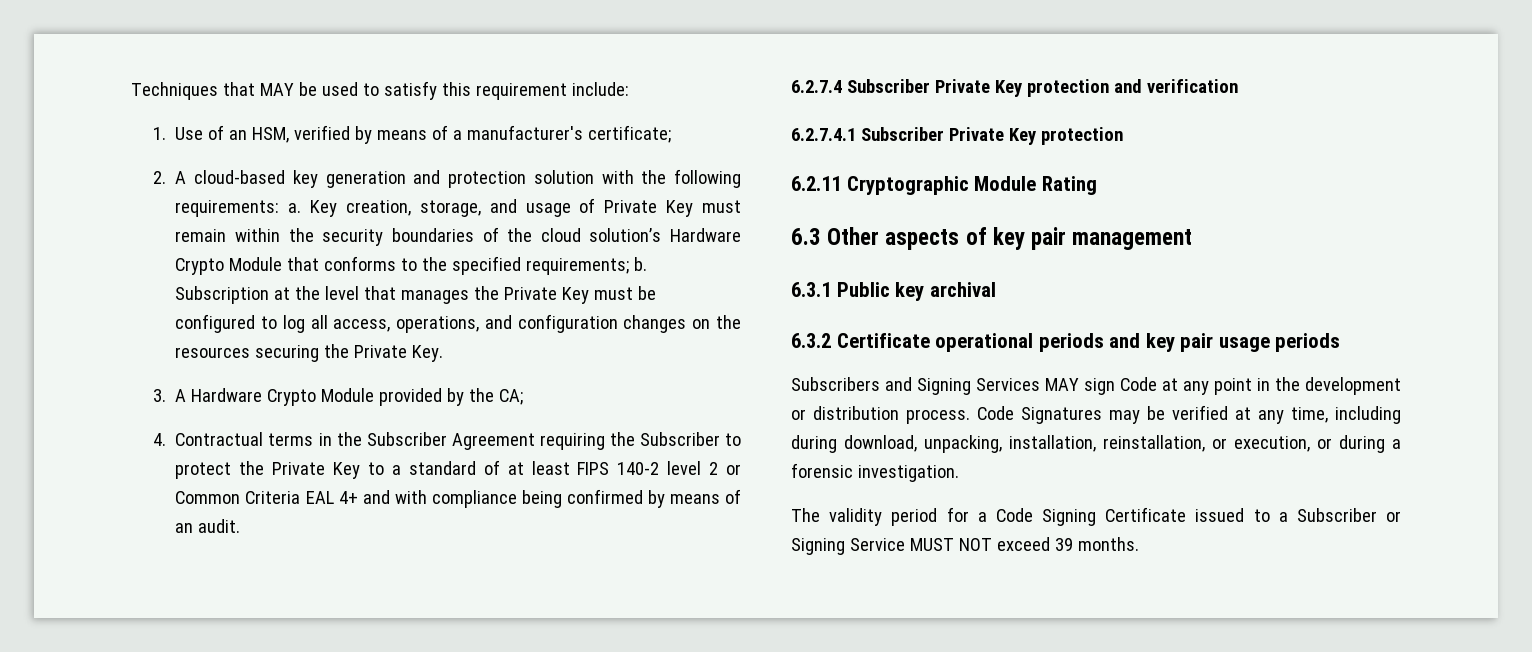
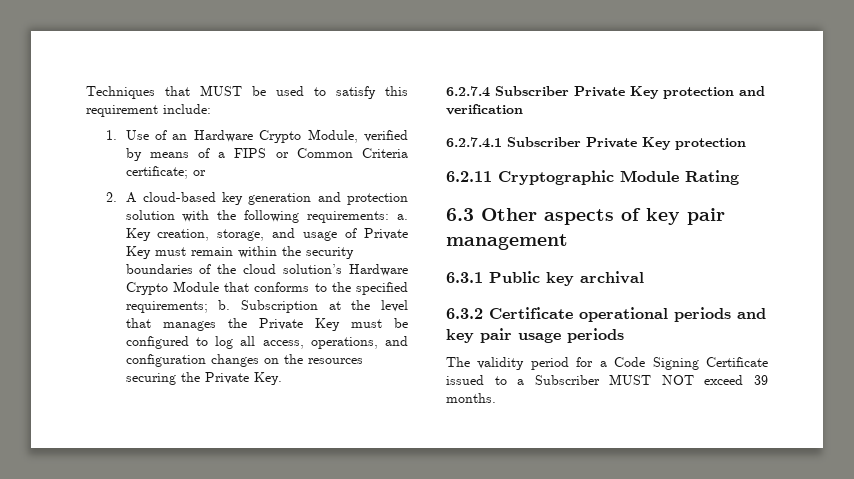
[259,83,294,96] MAY -> [200,85,242,96] MUST
[252,127,290,143] HSM, -> [193,129,358,143] Hardware Crypto Module,
[467,125,584,140] manufacturer's -> [234,148,408,158] FIPS or Common Criteria
(672, 134) none -> [192,170,206,176] or
[153,388,524,406] [153,432,741,450] [175,460,742,479] [175,489,741,508] [175,519,241,533] // 3. A Hardware Crypto Module provided by the CA; // 4. Contractual terms in the Subscriber Agreement requiring the Subscriber to protect the Private Key to a standard of at least FIPS 140-2 level 2 or Common Criteria EAL 4+ and with compliance being confirmed by means of an audit. -> (282, 378) none
[791,377,1401,395] [791,405,1401,424] [791,435,1401,453] [791,463,959,482] // Subscribers and Signing Services MAY sign Code at any point in the development or distribution process. Code Signatures may be verified at any time, including during download, unpacking, installation, reinstallation, or execution, or during a forensic investigation. -> (624, 335) none
[1386,511,1401,522] [791,538,905,555] or Signing Service -> (600, 380) none

